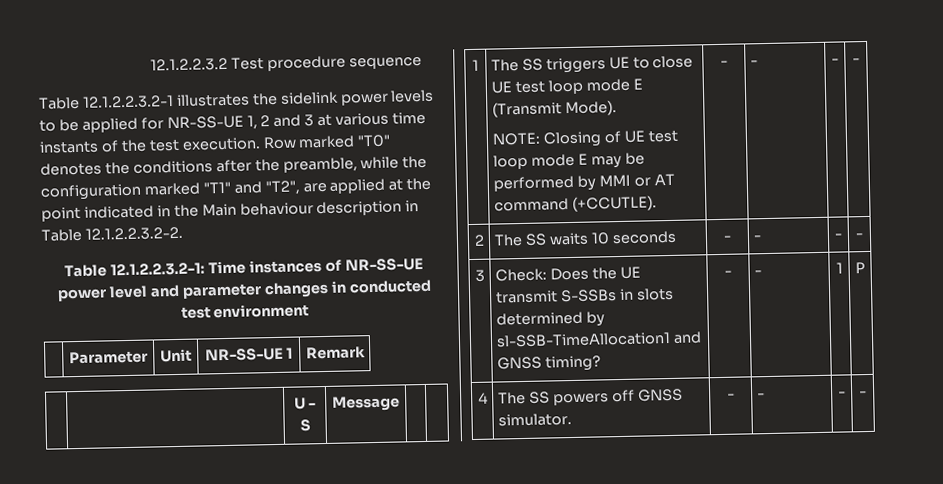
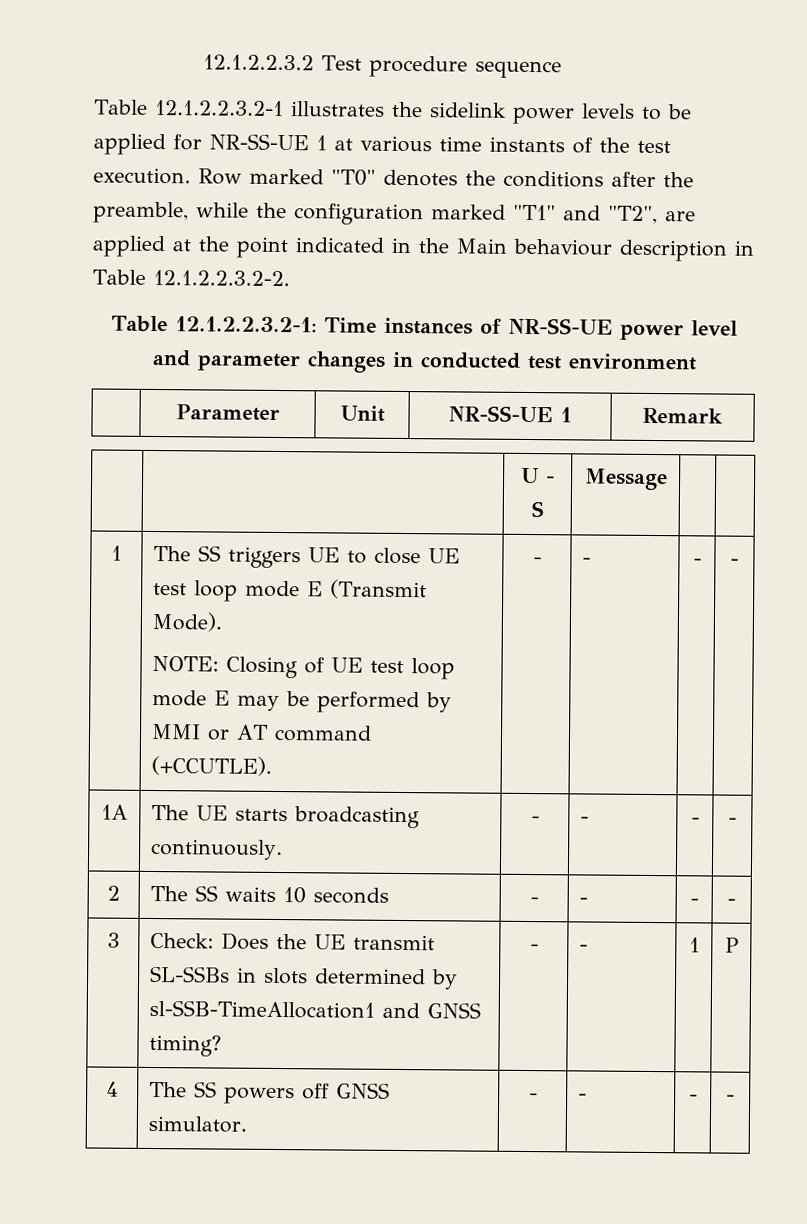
[246,114,315,130] 1, 2 and 3 -> [316,135,327,151] 1
(860, 61) none -> [101,804,128,820] [151,804,421,829] [151,838,284,861] [530,816,540,824] [580,816,590,824] [690,817,700,825] [728,817,737,825] // 1A | The UE starts broadcasting continuously. | - | - | - | -
[559,289,617,303] S-SSBs -> [150,965,231,983] SL-SSBs

